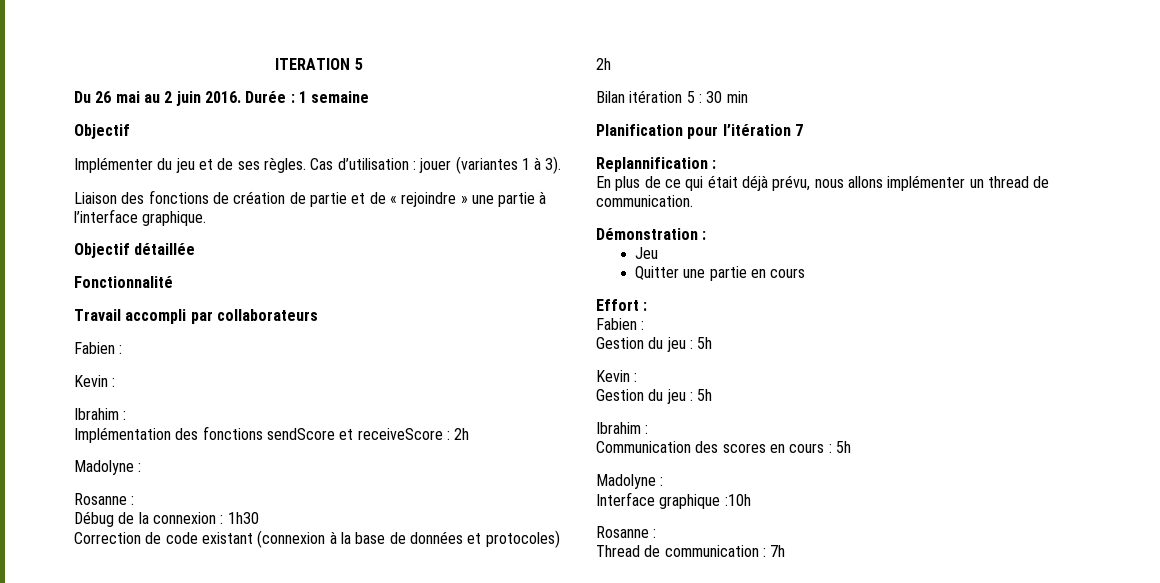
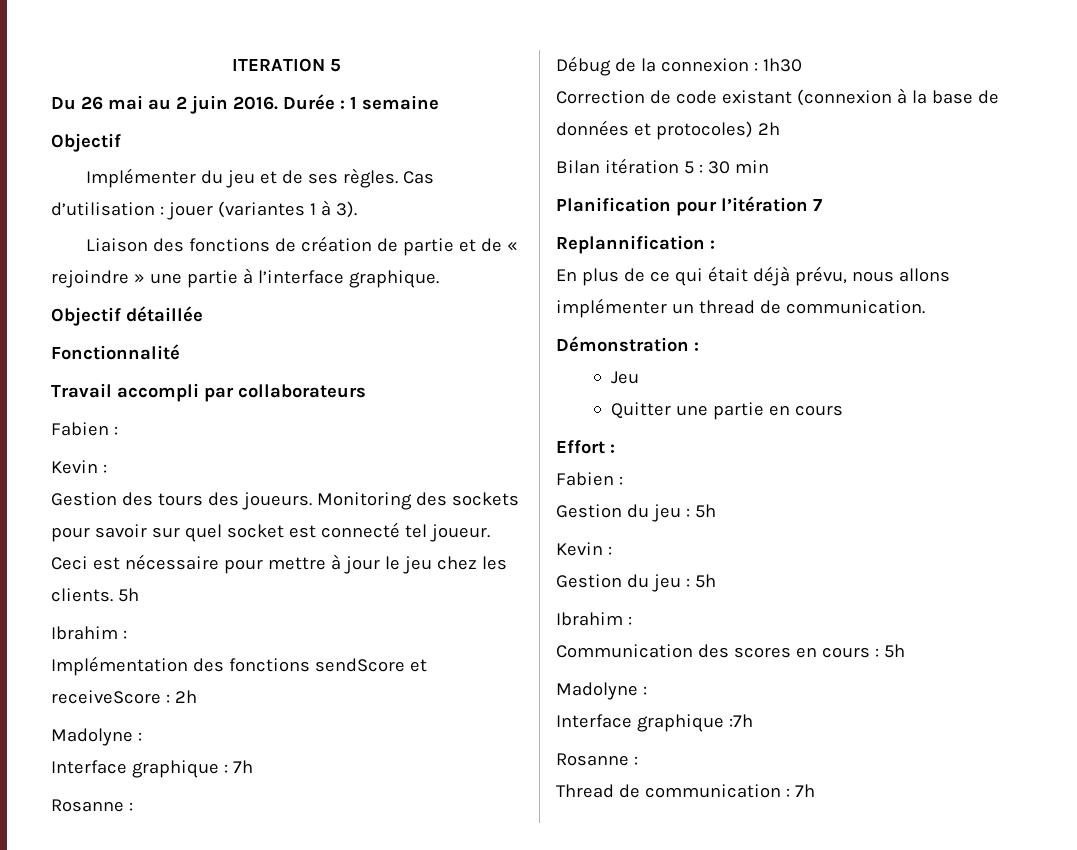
(116, 382) none -> [51,492,519,510] [51,522,490,542] [51,554,507,574] [51,588,139,602] // Gestion des tours des joueurs. Monitoring des sockets pour savoir sur quel socket est connecté tel joueur. Ceci est nécessaire pour mettre à jour le jeu chez les clients. 5h
(142, 467) none -> [51,760,253,778] // Interface graphique : 7h
[724,494,751,506] :10h -> [728,714,753,727] :7h

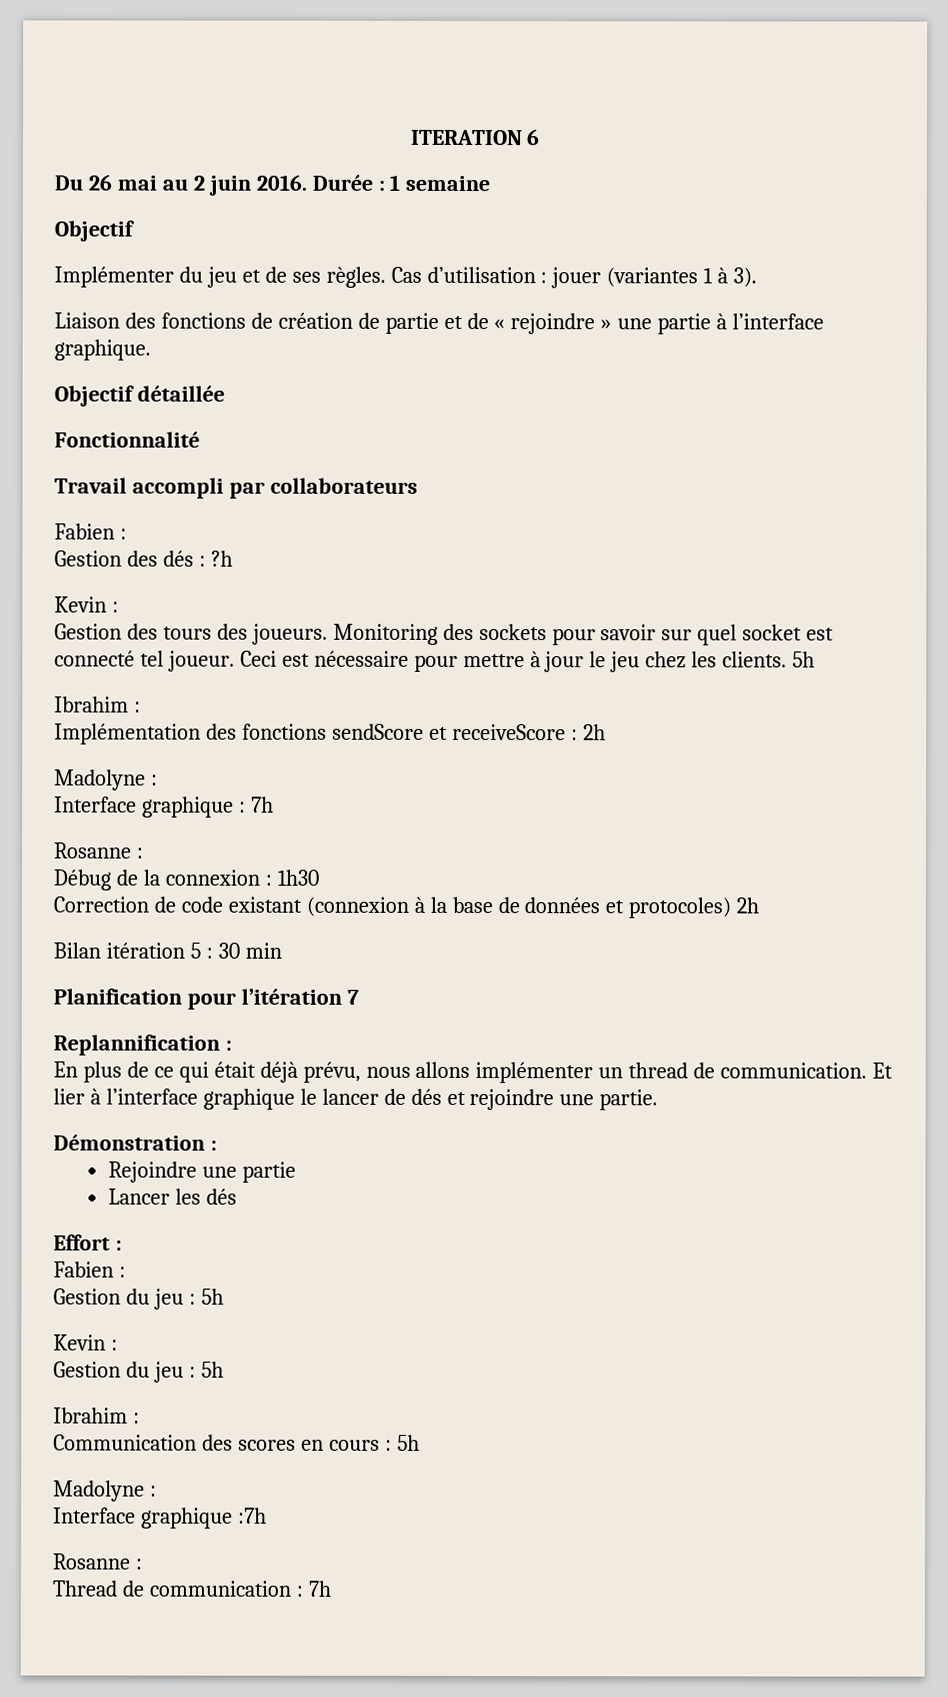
[329,59,341,72] 5 -> [526,129,541,146] 6
(118, 430) none -> [54,550,233,567] // Gestion des dés : ?h
(925, 307) none -> [872,1062,894,1079] [53,1088,659,1111] Et lier à l’interface graphique le lancer de dés et rejoindre une partie.
[610,371,639,384] [610,402,843,420] Jeu // Quitter une partie en cours -> [107,1161,296,1183] [107,1188,237,1205] Rejoindre une partie // Lancer les dés

